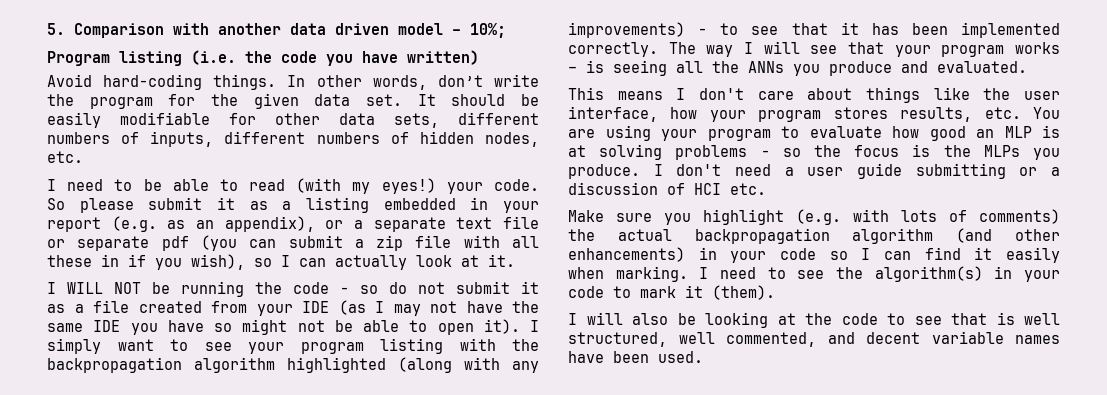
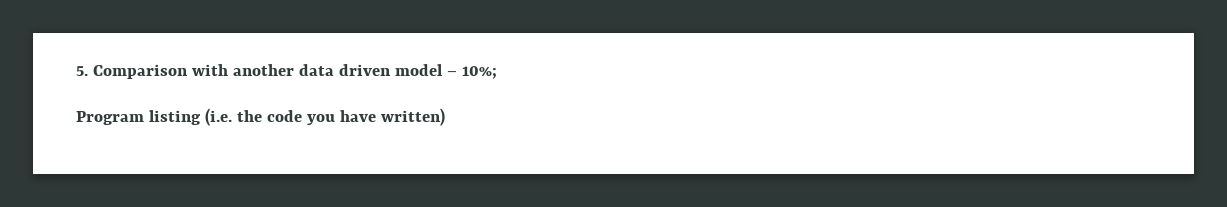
[47,74,540,90] [47,93,539,109] [47,112,539,128] [47,131,540,147] [47,151,83,163] [47,178,539,194] [47,197,539,213] [47,216,539,232] [47,235,539,251] [47,254,515,270] [47,281,539,297] [47,300,539,316] [47,319,539,335] [47,338,539,354] [47,357,539,373] [568,22,1060,38] [568,41,1060,57] [568,60,1027,76] [568,87,1060,103] [568,106,1060,122] [568,125,1060,141] [568,144,1060,160] [568,163,1060,179] [568,182,766,195] [568,209,1060,225] [568,228,1060,244] [568,247,1060,263] [568,266,1060,282] [568,285,775,300] [568,312,1060,328] [568,331,1060,347] [568,351,703,363] // Avoid hard-coding things. In other words, don’t write the program for the given data set. It should be easily modifiable for other data sets, different numbers of inputs, different numbers of hidden nodes, etc. // I need to be able to read (with my eyes!) your code. So please submit it as a listing embedded in your report (e.g. as an appendix), or a separate text file or separate pdf (you can submit a zip file with all these in if you wish), so I can actually look at it. // I WILL NOT be running the code - so do not submit it as a file created from your IDE (as I may not have the same IDE you have so might not be able to open it). I simply want to see your program listing with the backpropagation algorithm highlighted (along with any improvements) - to see that it has been implemented correctly. The way I will see that your program works – is seeing all the ANNs you produce and evaluated. // This means I don't care about things like the user interface, how your program stores results, etc. You are using your program to evaluate how good an MLP is at solving problems - so the focus is the MLPs you produce. I don't need a user guide submitting or a discussion of HCI etc. // Make sure you highlight (e.g. with lots of comments) the actual backpropagation algorithm (and other enhancements) in your code so I can find it easily when marking. I need to see the algorithm(s) in your code to mark it (them). // I will also be looking at the code to see that is well structured, well commented, and decent variable names have been used. -> (445, 117) none

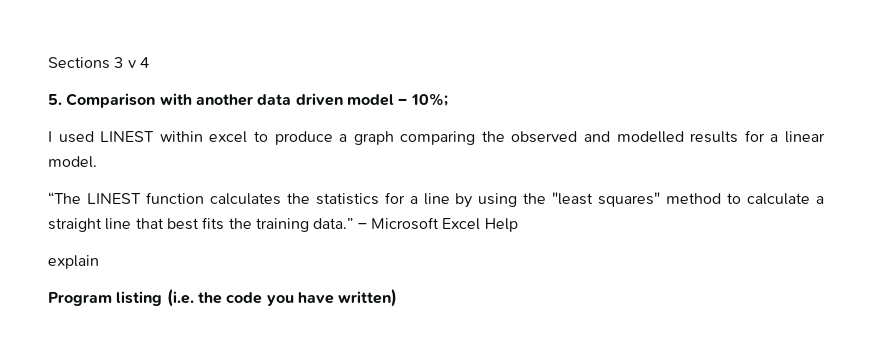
(76, 71) none -> [48,57,149,69] Sections 3 v 4 //
(497, 72) none -> [48,130,826,145] [48,156,97,168] [48,192,825,208] [48,217,518,232] [48,255,99,269] // I used LINEST within excel to produce a graph comparing the observed and modelled results for a linear model. // “The LINEST function calculates the statistics for a line by using the "least squares" method to calculate a straight line that best fits the training data.” – Microsoft Excel Help // explain

